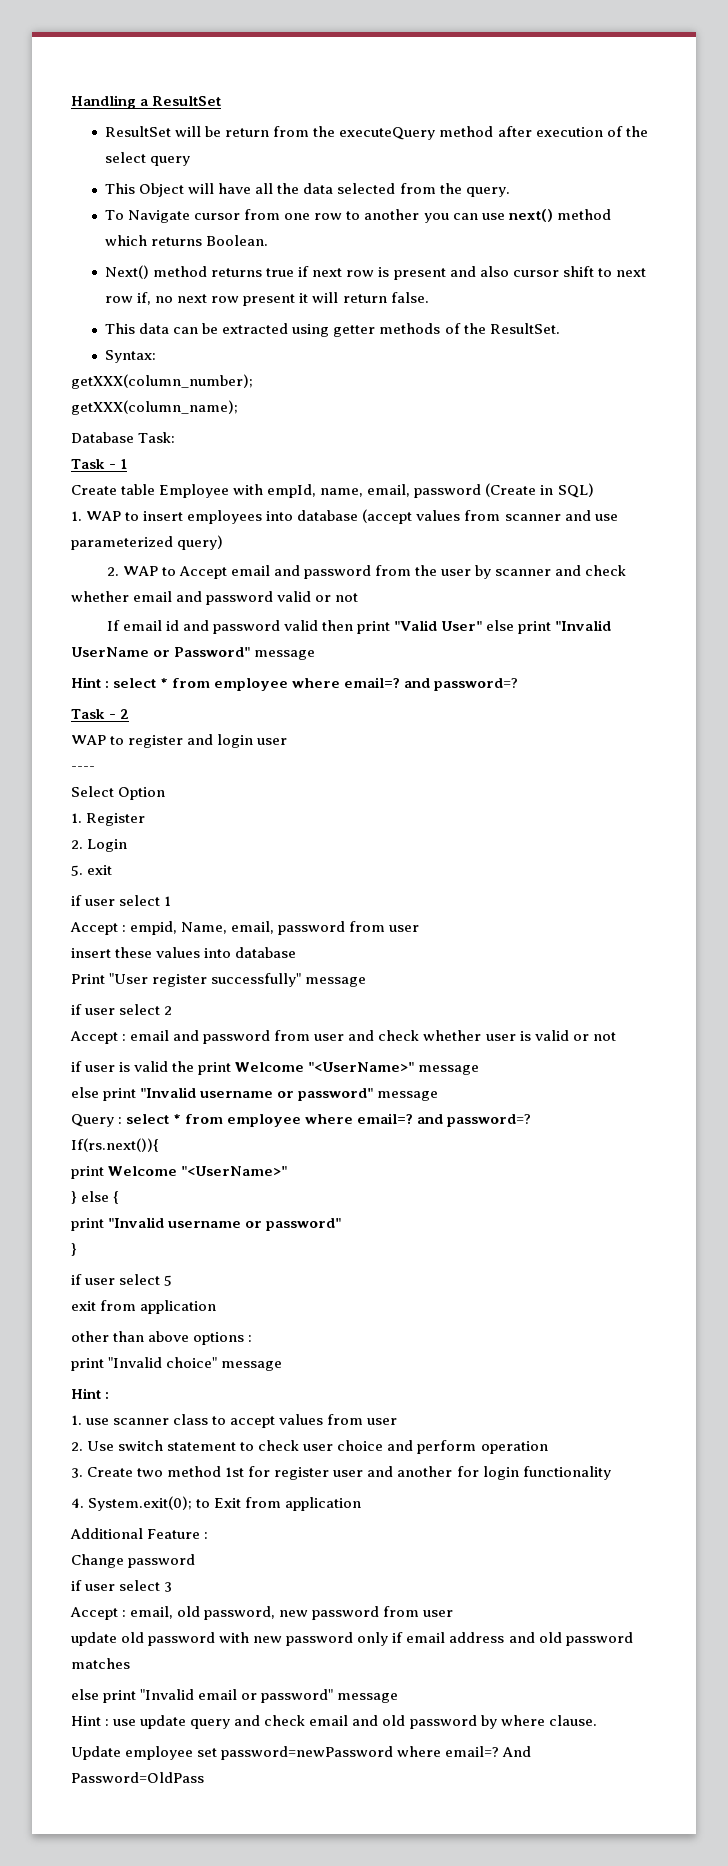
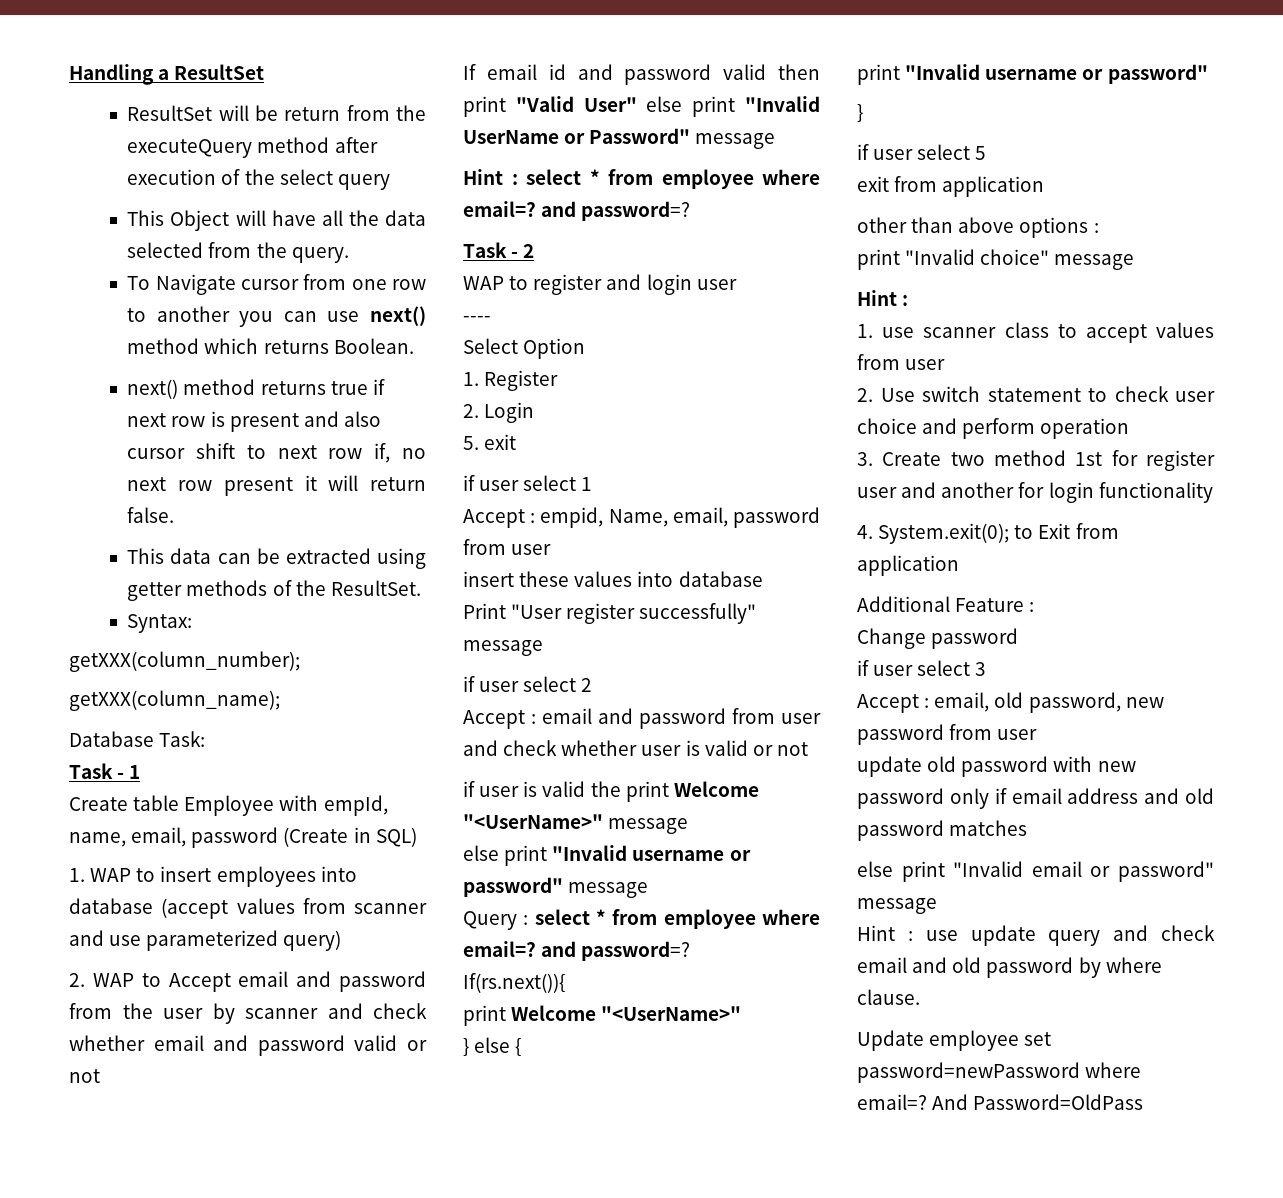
[105,265,150,279] Next() -> [127,379,179,399] next()

